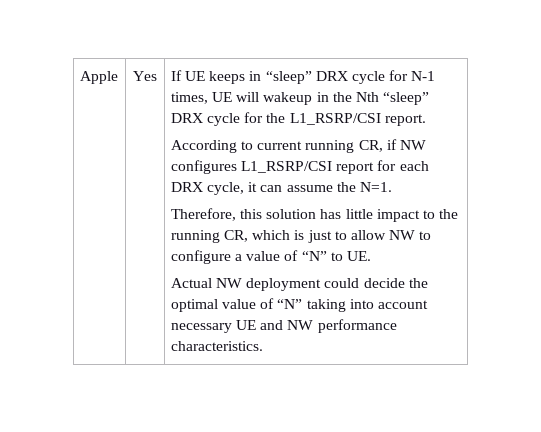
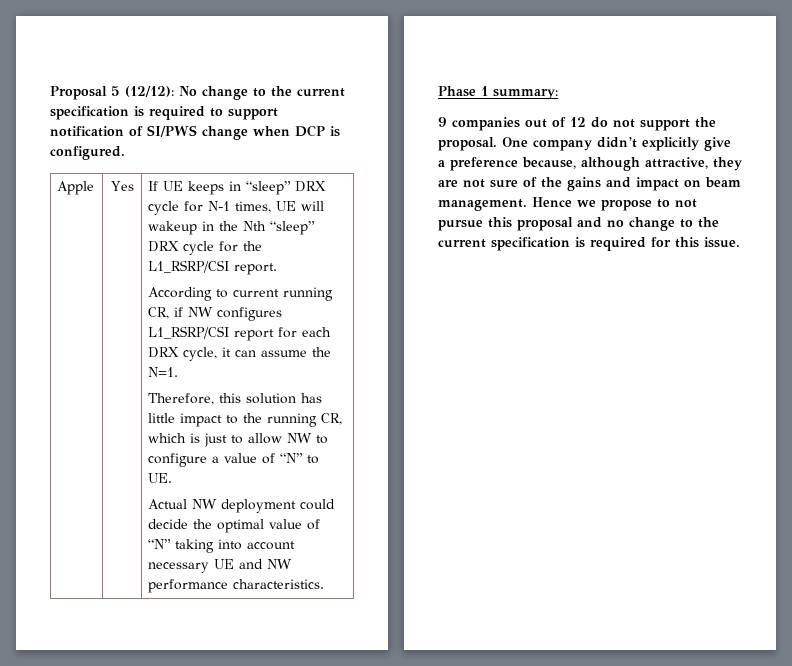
(79, 77) none -> [50,86,345,100] [50,106,278,120] [50,125,340,140] [50,146,125,160] Proposal 5 (12/12): No change to the current specification is required to support notification of SI/PWS change when DCP is configured. //
(263, 346) none -> [438,86,558,100] [438,117,716,131] [438,137,731,151] [438,157,742,171] [438,177,741,191] [438,197,697,211] [438,217,719,231] [438,237,740,251] // Phase 1 summary: // 9 companies out of 12 do not support the proposal. One company didn’t explicitly give a preference because, although attractive, they are not sure of the gains and impact on beam management. Hence we propose to not pursue this proposal and no change to the current specification is required for this issue.

